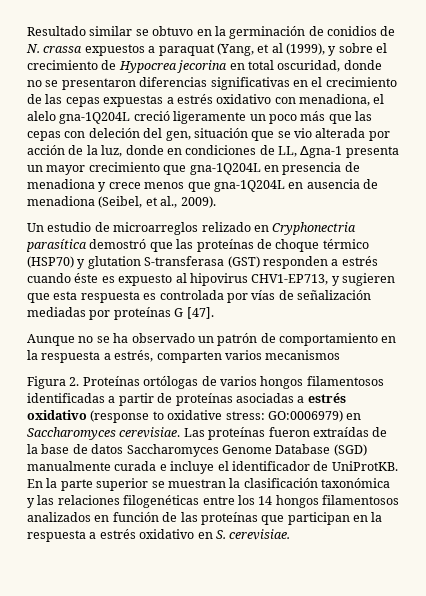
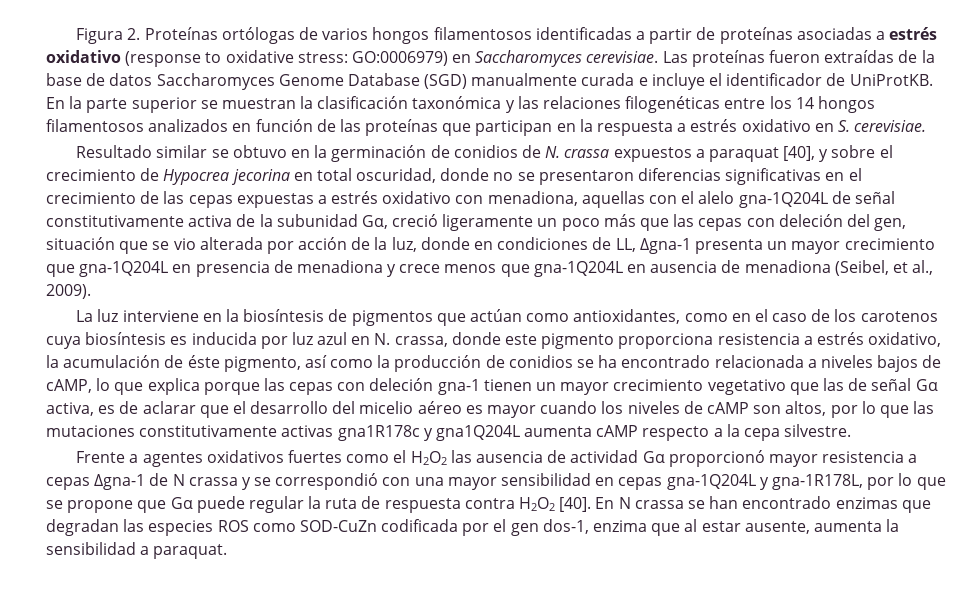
[27,26,396,39] [26,43,388,56] [27,60,382,73] [27,77,397,90] [27,94,385,107] [27,111,372,124] [27,128,390,141] [27,145,399,158] [27,162,360,175] [27,179,378,192] [27,196,216,208] [27,222,357,235] [26,239,369,252] [27,256,378,269] [27,273,395,286] [27,290,371,303] [27,307,214,320] [27,333,397,346] [27,350,341,363] Resultado similar se obtuvo en la germinación de conidios de N. crassa expuestos a paraquat (Yang, et al (1999), y sobre el crecimiento de Hypocrea jecorina en total oscuridad, donde no se presentaron diferencias significativas en el crecimiento de las cepas expuestas a estrés oxidativo con menadiona, el alelo gna-1Q204L creció ligeramente un poco más que las cepas con deleción del gen, situación que se vio alterada por acción de la luz, donde en condiciones de LL, ∆gna-1 presenta un mayor crecimiento que gna-1Q204L en presencia de menadiona y crece menos que gna-1Q204L en ausencia de menadiona (Seibel, et al., 2009). // Un estudio de microarreglos relizado en Cryphonectria parasítica demostró que las proteínas de choque térmico (HSP70) y glutation S-transferasa (GST) responden a estrés cuando éste es expuesto al hipovirus CHV1-EP713, y sugieren que esta respuesta es controlada por vías de señalización mediadas por proteínas G [47]. // Aunque no se ha observado un patrón de comportamiento en la respuesta a estrés, comparten varios mecanismos // -> (76, 36) none
(291, 534) none -> [76,145,893,162] [46,168,862,185] [46,191,895,208] [46,214,907,231] [46,237,935,254] [46,260,934,277] [46,284,91,299] [76,309,938,326] [46,332,942,349] [46,355,942,372] [46,378,938,395] [46,401,935,418] [46,424,852,441] [76,450,918,467] [46,473,946,490] [46,496,931,513] [46,519,900,536] [46,542,228,559] // Resultado similar se obtuvo en la germinación de conidios de N. crassa expuestos a paraquat [40], y sobre el crecimiento de Hypocrea jecorina en total oscuridad, donde no se presentaron diferencias significativas en el crecimiento de las cepas expuestas a estrés oxidativo con menadiona, aquellas con el alelo gna-1Q204L de señal constitutivamente activa de la subunidad Gα, creció ligeramente un poco más que las cepas con deleción del gen, situación que se vio alterada por acción de la luz, donde en condiciones de LL, ∆gna-1 presenta un mayor crecimiento que gna-1Q204L en presencia de menadiona y crece menos que gna-1Q204L en ausencia de menadiona (Seibel, et al., 2009). // La luz interviene en la biosíntesis de pigmentos que actúan como antioxidantes, como en el caso de los carotenos cuya biosíntesis es inducida por luz azul en N. crassa, donde este pigmento proporciona resistencia a estrés oxidativo, la acumulación de éste pigmento, así como la producción de conidios se ha encontrado relacionada a niveles bajos de cAMP, lo que explica porque las cepas con deleción gna-1 tienen un mayor crecimiento vegetativo que las de señal Gα activa, es de aclarar que el desarrollo del micelio aéreo es mayor cuando los niveles de cAMP son altos, por lo que las mutaciones constitutivamente activas gna1R178c y gna1Q204L aumenta cAMP respecto a la cepa silvestre. // Frente a agentes oxidativos fuertes como el H2O2 las ausencia de actividad Gα proporcionó mayor resistencia a cepas Δgna-1 de N crassa y se correspondió con una mayor sensibilidad en cepas gna-1Q204L y gna-1R178L, por lo que se propone que Gα puede regular la ruta de respuesta contra H2O2 [40]. En N crassa se han encontrado enzimas que degradan las especies ROS como SOD-CuZn codificada por el gen dos-1, enzima que al estar ausente, aumenta la sensibilidad a paraquat.

